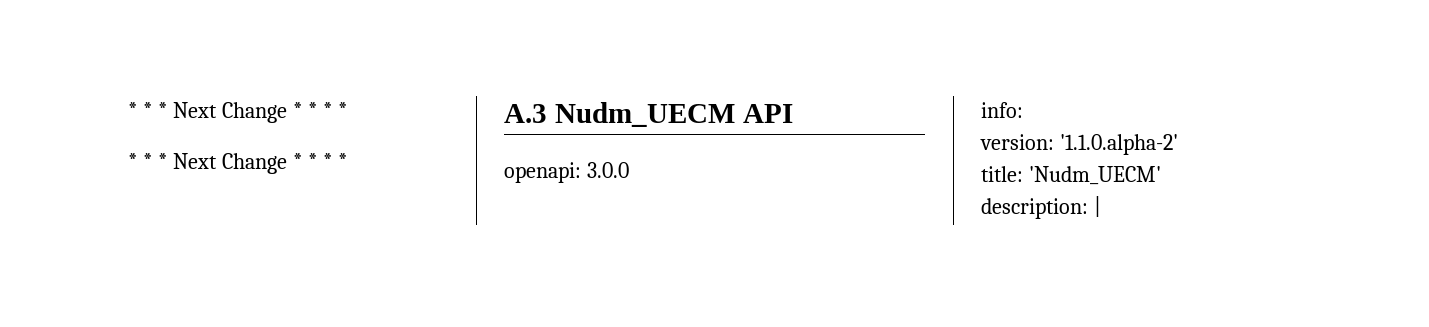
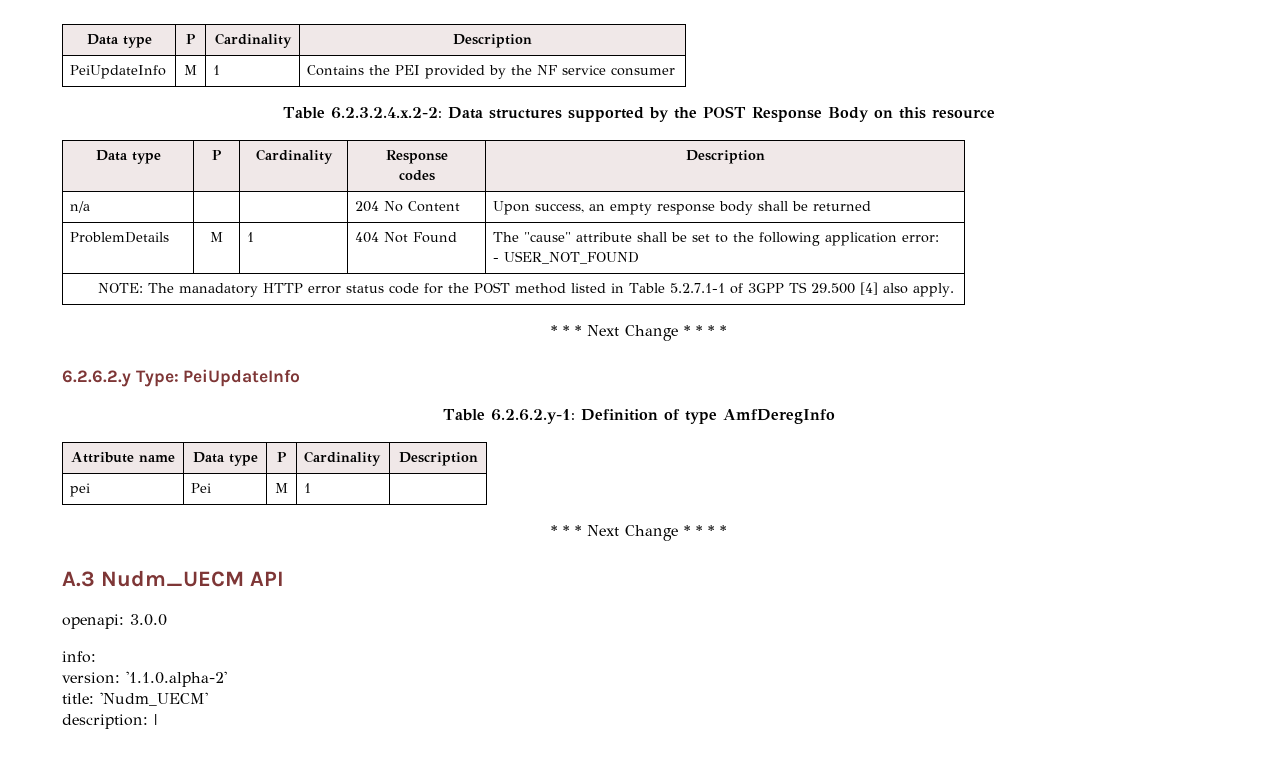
[128,102,347,123] * * * Next Change * * * * -> [86,34,152,48] [186,34,195,44] [214,33,292,48] [453,34,532,48] [70,65,167,79] [184,65,197,75] [213,65,221,75] [307,65,676,79] [282,106,995,122] [95,150,161,164] [212,150,221,160] [255,149,333,164] [385,150,448,164] [398,170,435,181] [685,150,765,164] [70,201,91,213] [355,201,461,212] [493,201,872,215] [70,232,170,243] [210,232,223,242] [247,232,255,242] [355,232,458,243] [493,232,940,246] [493,251,640,264] [97,282,954,297] [551,325,726,341] [62,369,301,387] [442,409,835,424] [71,452,175,463] [192,452,258,466] [277,452,286,462] [304,451,382,466] [398,452,478,466] [70,483,91,497] [191,483,212,493] [275,483,288,493] [304,483,312,493] Data type | P | Cardinality | Description // PeiUpdateInfo | M | 1 | Contains the PEI provided by the NF service consumer // Table 6.2.3.2.4.x.2-2: Data structures supported by the POST Response Body on this resource // Data type | P | Cardinality | Response // codes | Description // n/a | | | 204 No Content | Upon success, an empty response body shall be returned // ProblemDetails | M | 1 | 404 Not Found | The "cause" attribute shall be set to the following application error: // - USER_NOT_FOUND // NOTE: The manadatory HTTP error status code for the POST method listed in Table 5.2.7.1-1 of 3GPP TS 29.500 [4] also apply. // * * * Next Change * * * * // 6.2.6.2.y Type: PeiUpdateInfo // Table 6.2.6.2.y-1: Definition of type AmfDeregInfo // Attribute name | Data type | P | Cardinality | Description // pei | Pei | M | 1 |

